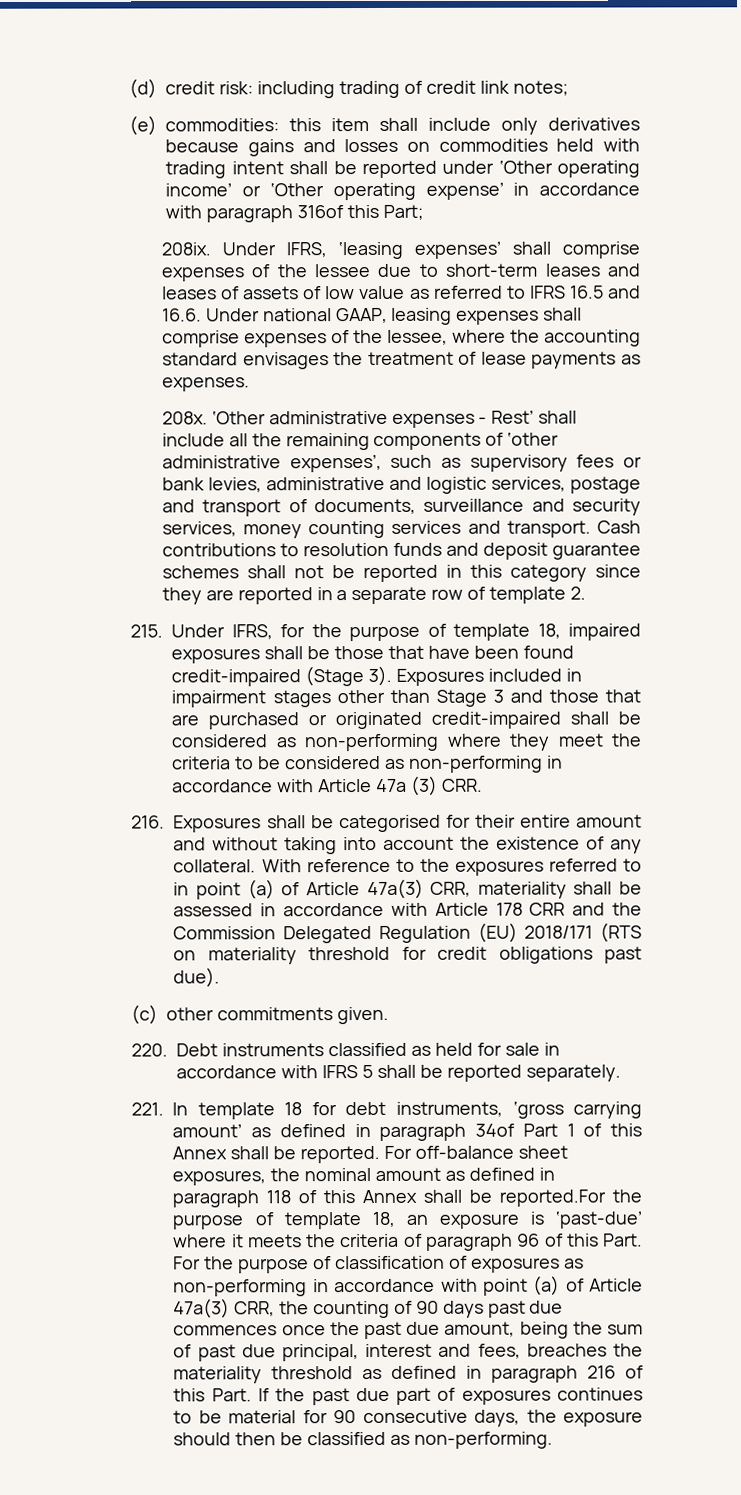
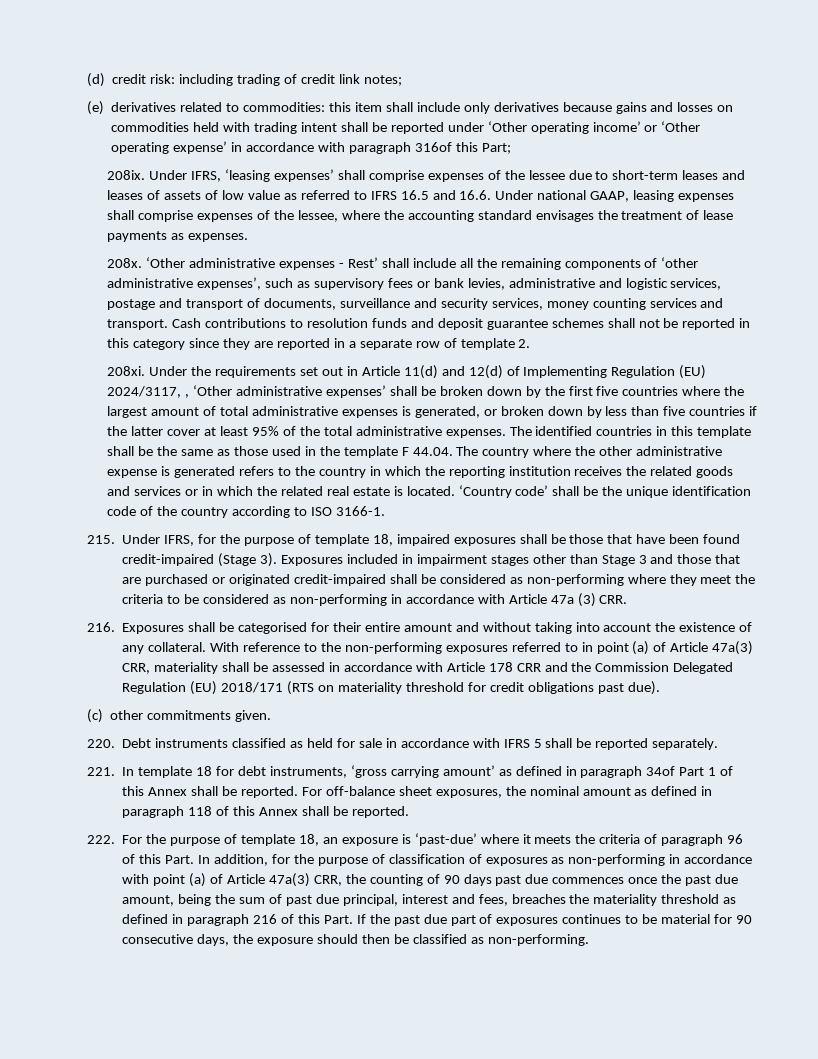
(158, 125) none -> [111,102,240,112] derivatives related to
(586, 593) none -> [107,365,707,379] [107,385,745,398] [107,406,758,418] [107,426,752,438] [107,446,722,458] [107,466,734,478] [107,485,751,498] [107,506,385,518] // 208xi. Under the requirements set out in Article 11(d) and 12(d) of Implementing Regulation (EU) 2024/3117, , ‘Other administrative expenses’ shall be broken down by the first five countries where the largest amount of total administrative expenses is generated, or broken down by less than five countries if the latter cover at least 95% of the total administrative expenses. The identified countries in this template shall be the same as those used in the template F 44.04. The country where the other administrative expense is generated refers to the country in which the reporting institution receives the related goods and services or in which the related real estate is located. ‘Country code’ shall be the unique identification code of the country according to ISO 3166-1.
(450, 865) none -> [344,642,442,654] non-performing
[499,1189,607,1207] reported.For -> [351,806,409,818] [87,835,143,844] reported. // 222. For
[173,1256,202,1270] For -> [198,854,291,866] In addition, for

